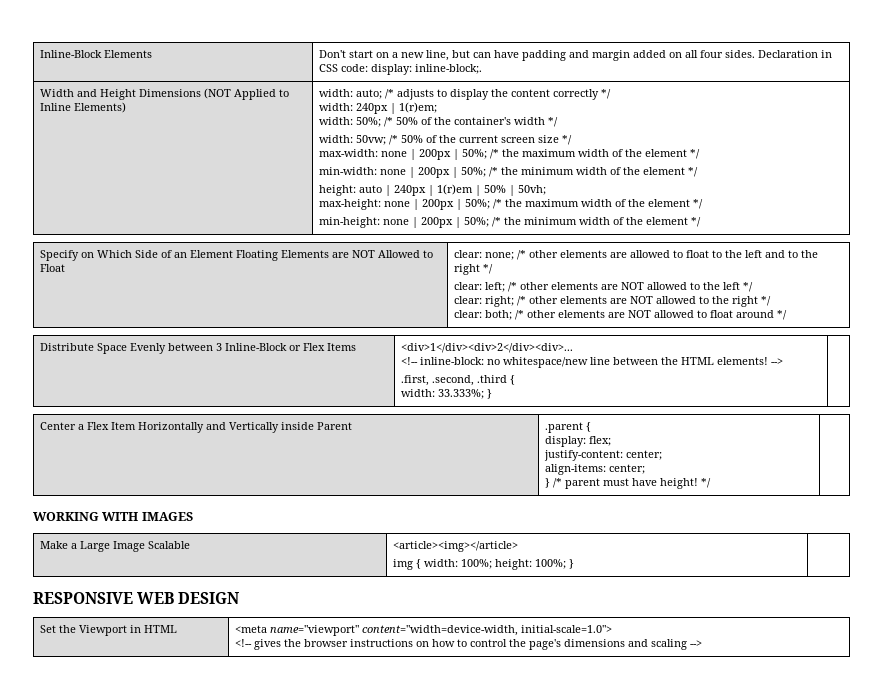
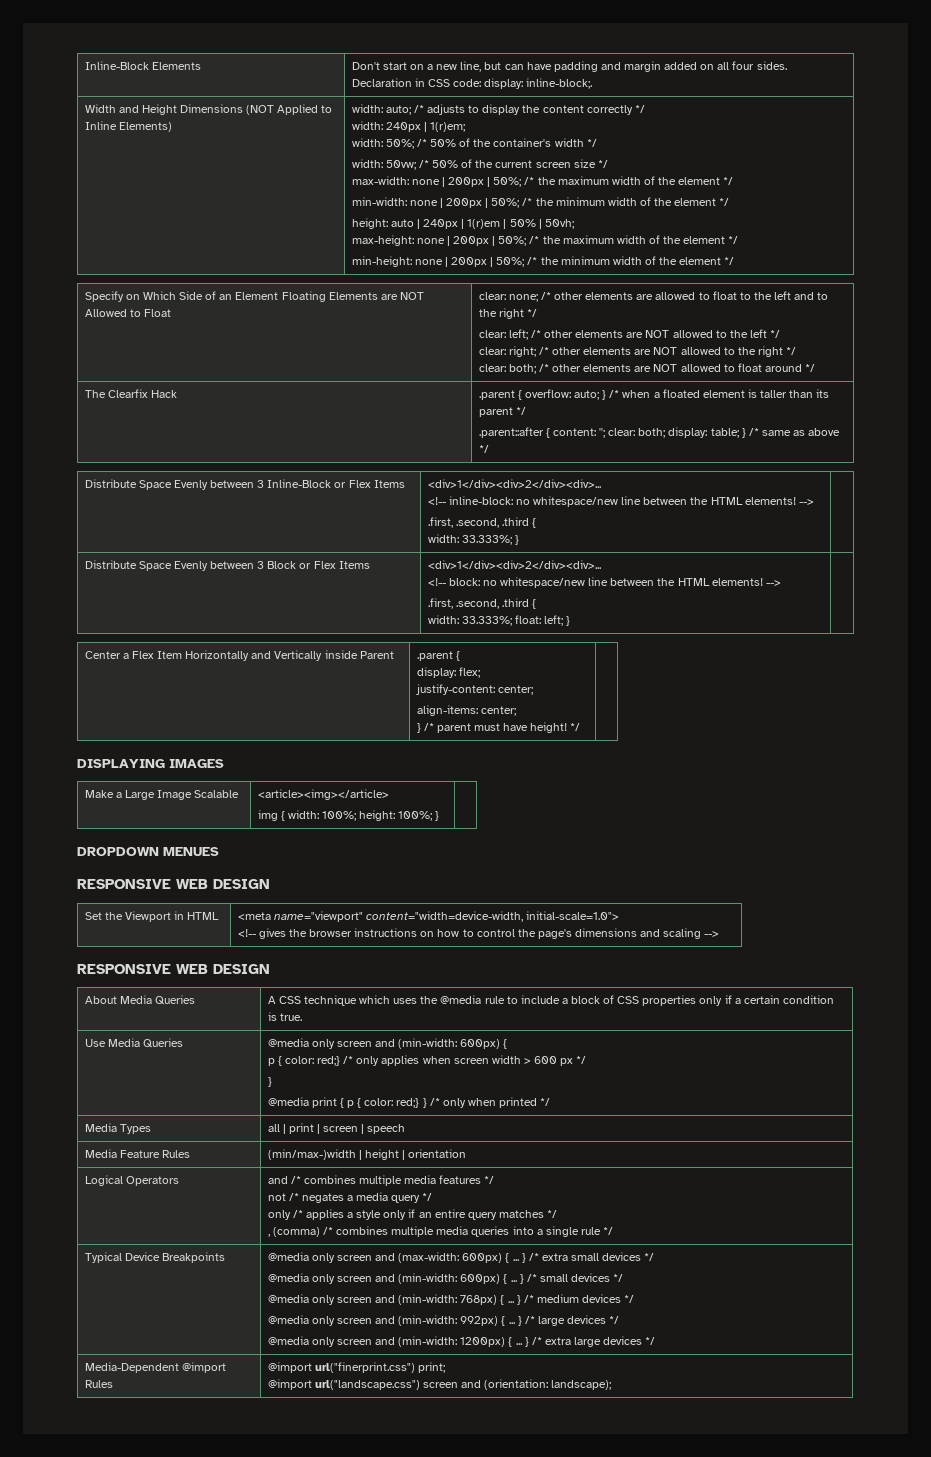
(788, 315) none -> [84,389,178,398] [478,389,830,400] [478,407,526,417] [478,427,841,438] [478,445,489,453] // The Clearfix Hack | .parent { overflow: auto; } /* when a floated element is taller than its parent */ // .parent::after { content: ''; clear: both; display: table; } /* same as above */
(493, 394) none -> [84,560,370,571] [427,560,601,569] [427,577,781,588] [427,598,537,609] [427,615,571,626] // Distribute Space Evenly between 3 Block or Flex Items | <div>1</div><div>2</div><div>... // <!-- block: no whitespace/new line between the HTML elements! --> // .first, .second, .third { // width: 33.333%; float: left; } |
[33,512,139,521] WORKING WITH -> [77,759,165,768] DISPLAYING
(575, 564) none -> [77,847,219,856] // DROPDOWN MENUES
(703, 643) none -> [77,964,270,974] [84,995,196,1005] [267,995,834,1006] [267,1012,302,1021] [84,1038,184,1048] [267,1038,508,1049] [267,1055,587,1066] [267,1077,272,1087] [267,1097,551,1108] [84,1123,151,1134] [267,1123,406,1134] [84,1149,191,1158] [267,1149,467,1160] [84,1175,179,1186] [267,1175,495,1186] [267,1192,433,1203] [267,1209,558,1220] [267,1226,614,1237] [84,1252,226,1263] [267,1252,655,1263] [267,1273,624,1284] [267,1294,635,1305] [267,1315,620,1326] [267,1336,656,1347] [84,1362,226,1373] [84,1380,113,1388] [267,1362,446,1373] [267,1379,612,1390] // RESPONSIVE WEB DESIGN // About Media Queries | A CSS technique which uses the @media rule to include a block of CSS properties only if a certain condition is true. // Use Media Queries | @media only screen and (min-width: 600px) { // p { color: red;} /* only applies when screen width > 600 px */ // } // @media print { p { color: red;} } /* only when printed */ // Media Types | all | print | screen | speech // Media Feature Rules | (min/max-)width | height | orientation // Logical Operators | and /* combines multiple media features */ // not /* negates a media query */ // only /* applies a style only if an entire query matches */ // , (comma) /* combines multiple media queries into a single rule */ // Typical Device Breakpoints | @media only screen and (max-width: 600px) { ... } /* extra small devices */ // @media only screen and (min-width: 600px) { ... } /* small devices */ // @media only screen and (min-width: 768px) { ... } /* medium devices */ // @media only screen and (min-width: 992px) { ... } /* large devices */ // @media only screen and (min-width: 1200px) { ... } /* extra large devices */ // Media-Dependent @import Rules | @import url("finerprint.css") print; // @import url("landscape.css") screen and (orientation: landscape);

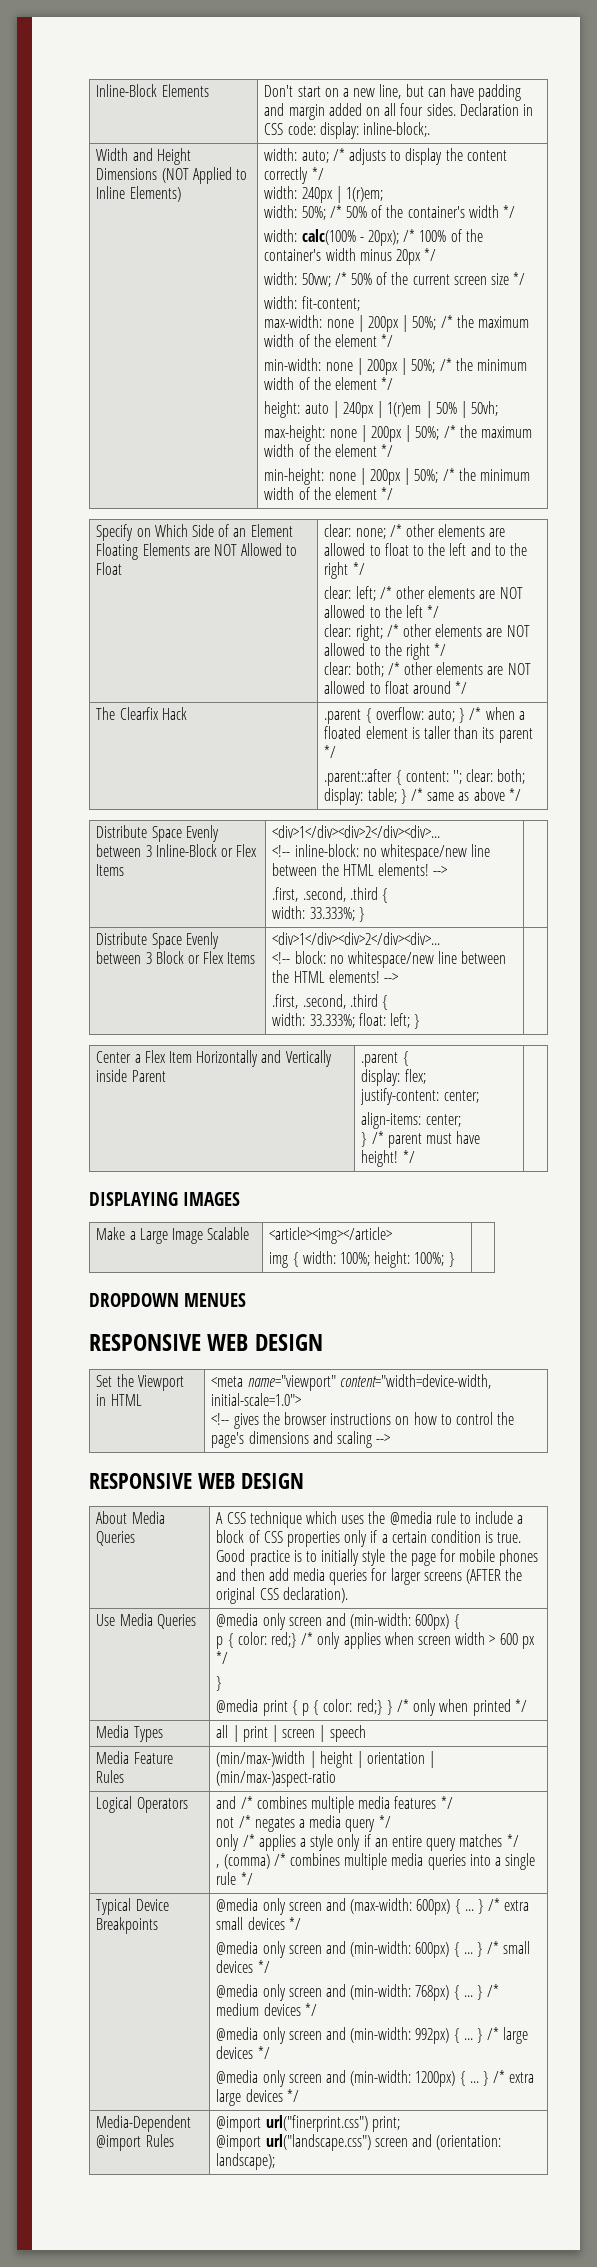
(597, 143) none -> [264,229,483,246] [264,248,437,265] // width: calc(100% - 20px); /* 100% of the container's width minus 20px */
(608, 164) none -> [264,296,360,311] // width: fit-content;
(302, 1017) none -> [216,1549,539,1566] [216,1568,523,1585] [216,1587,348,1604] Good practice is to initially style the page for mobile phones and then add media queries for larger screens (AFTER the original CSS declaration).
(467, 1153) none -> [429,1751,436,1768] [216,1771,337,1787] | (min/max-)aspect-ratio

